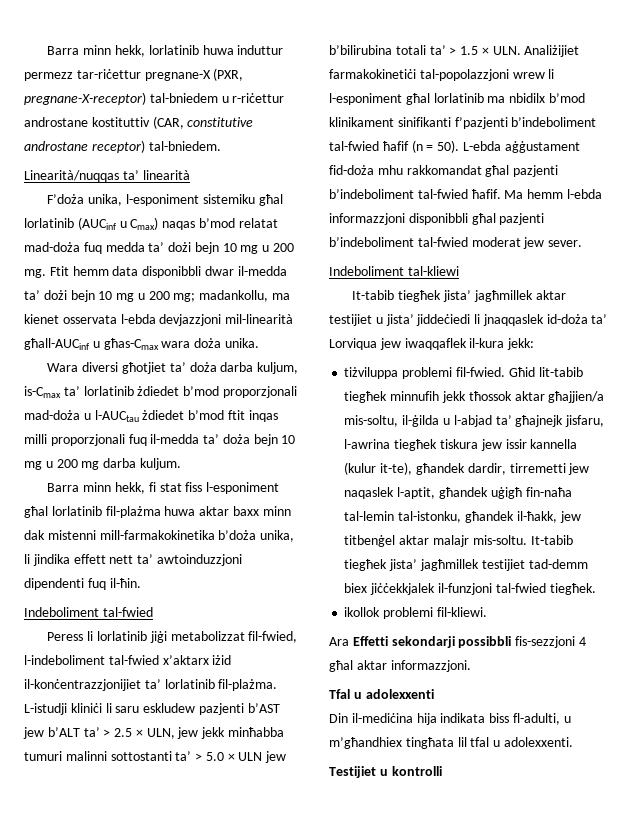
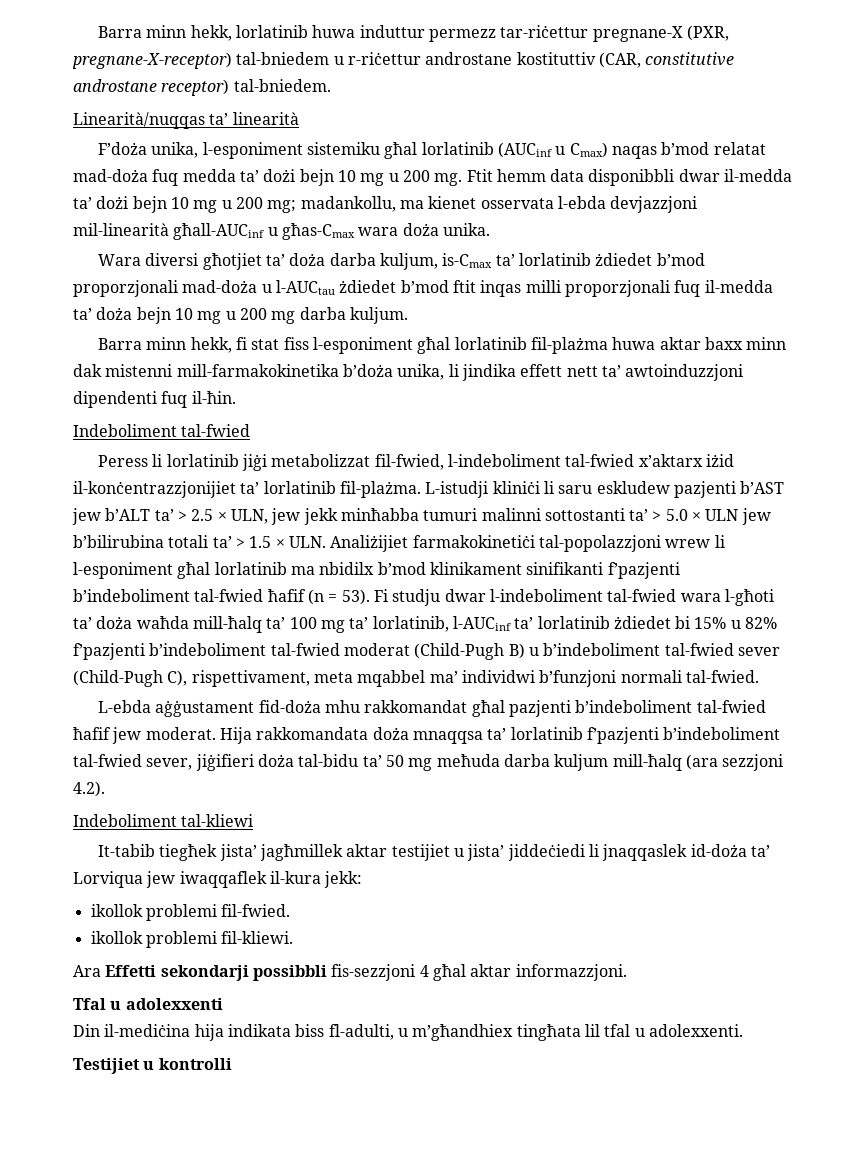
[437,140,460,153] 50). -> [341,589,774,606] [73,616,778,633] [73,643,780,660] [73,670,759,687] 53). Fi studju dwar l-indeboliment tal-fwied wara l-għoti ta’ doża waħda mill-ħalq ta’ 100 mg ta’ lorlatinib, l-AUCinf ta’ lorlatinib żdiedet bi 15% u 82% f’pazjenti b’indeboliment tal-fwied moderat (Child-Pugh B) u b’indeboliment tal-fwied sever (Child-Pugh C), rispettivament, meta mqabbel ma’ individwi b’funzjoni normali tal-fwied. //
[471,189,602,199] [329,213,545,225] [329,237,583,249] ħafif. Ma hemm l-ebda informazzjoni disponibbli għal pazjenti b’indeboliment tal-fwied moderat jew sever. -> [73,727,781,744] [73,754,784,771] [73,781,105,797] ħafif jew moderat. Hija rakkomandata doża mnaqqsa ta’ lorlatinib f’pazjenti b’indeboliment tal-fwied sever, jiġifieri doża tal-bidu ta’ 50 mg meħuda darba kuljum mill-ħalq (ara sezzjoni 4.2).
[344,367,399,379] tiżviluppa -> [90,904,143,917] ikollok
[508,367,583,377] [344,391,605,403] [344,415,605,427] [344,439,578,451] [344,462,590,475] [344,487,572,499] [344,511,581,523] [344,535,573,547] [344,559,588,571] [344,583,596,595] Għid lit-tabib tiegħek minnufih jekk tħossok aktar għajjien/a mis-soltu, il-ġilda u l-abjad ta’ għajnejk jisfaru, l-awrina tiegħek tiskura jew issir kannella (kulur it-te), għandek dardir, tirremetti jew naqaslek l-aptit, għandek uġigħ fin-naħa tal-lemin tal-istonku, għandek il-ħakk, jew titbenġel aktar malajr mis-soltu. It-tabib tiegħek jista’ jagħmillek testijiet tad-demm biex jiċċekkjalek il-funzjoni tal-fwied tiegħek. -> (291, 910) none

